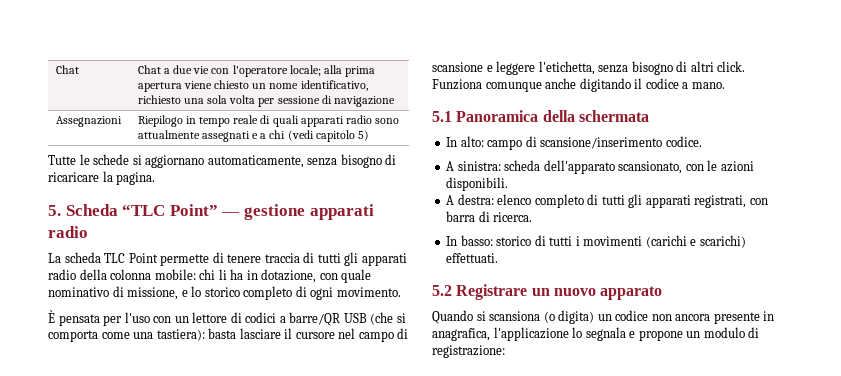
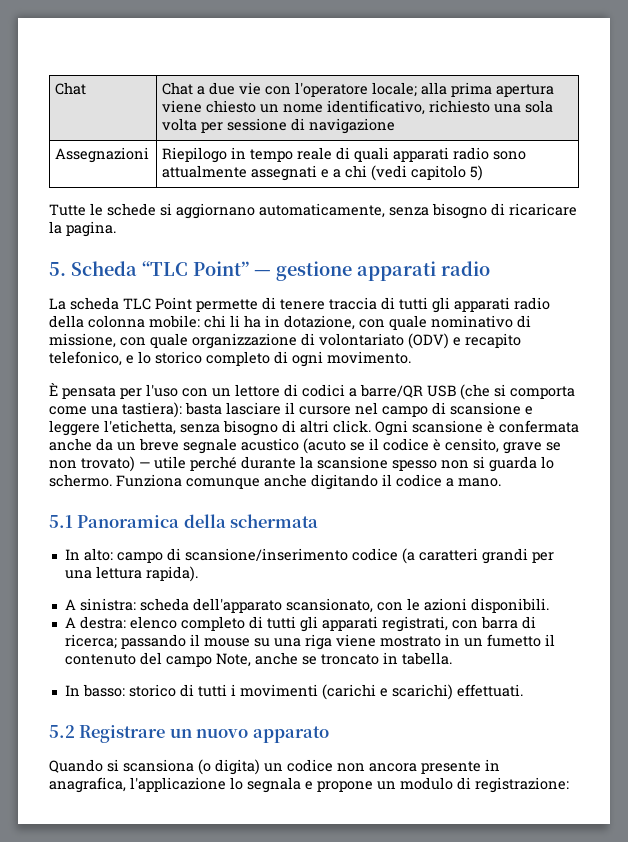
(179, 293) none -> [120,333,521,349] [49,351,122,366] con quale organizzazione di volontariato (ODV) e recapito telefonico,
(746, 66) none -> [375,420,579,436] [49,438,561,454] [49,456,554,472] [49,474,112,487] Ogni scansione è confermata anche da un breve segnale acustico (acuto se il codice è censito, grave se non trovato) — utile perché durante la scansione spesso non si guarda lo schermo.
[665,136,702,147] codice. -> [351,548,554,564] [64,566,198,582] codice (a caratteri grandi per una lettura rapida).
[493,212,533,222] ricerca. -> [64,634,555,650] [64,652,452,667] ricerca; passando il mouse su una riga viene mostrato in un fumetto il contenuto del campo Note, anche se troncato in tabella.

